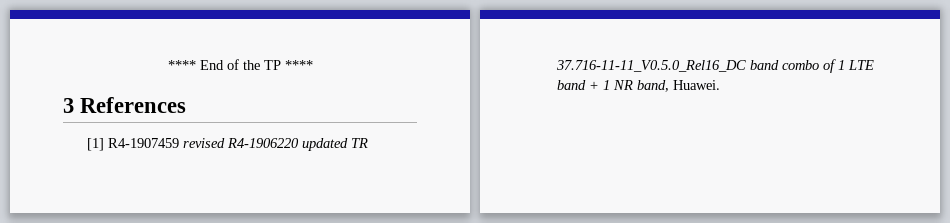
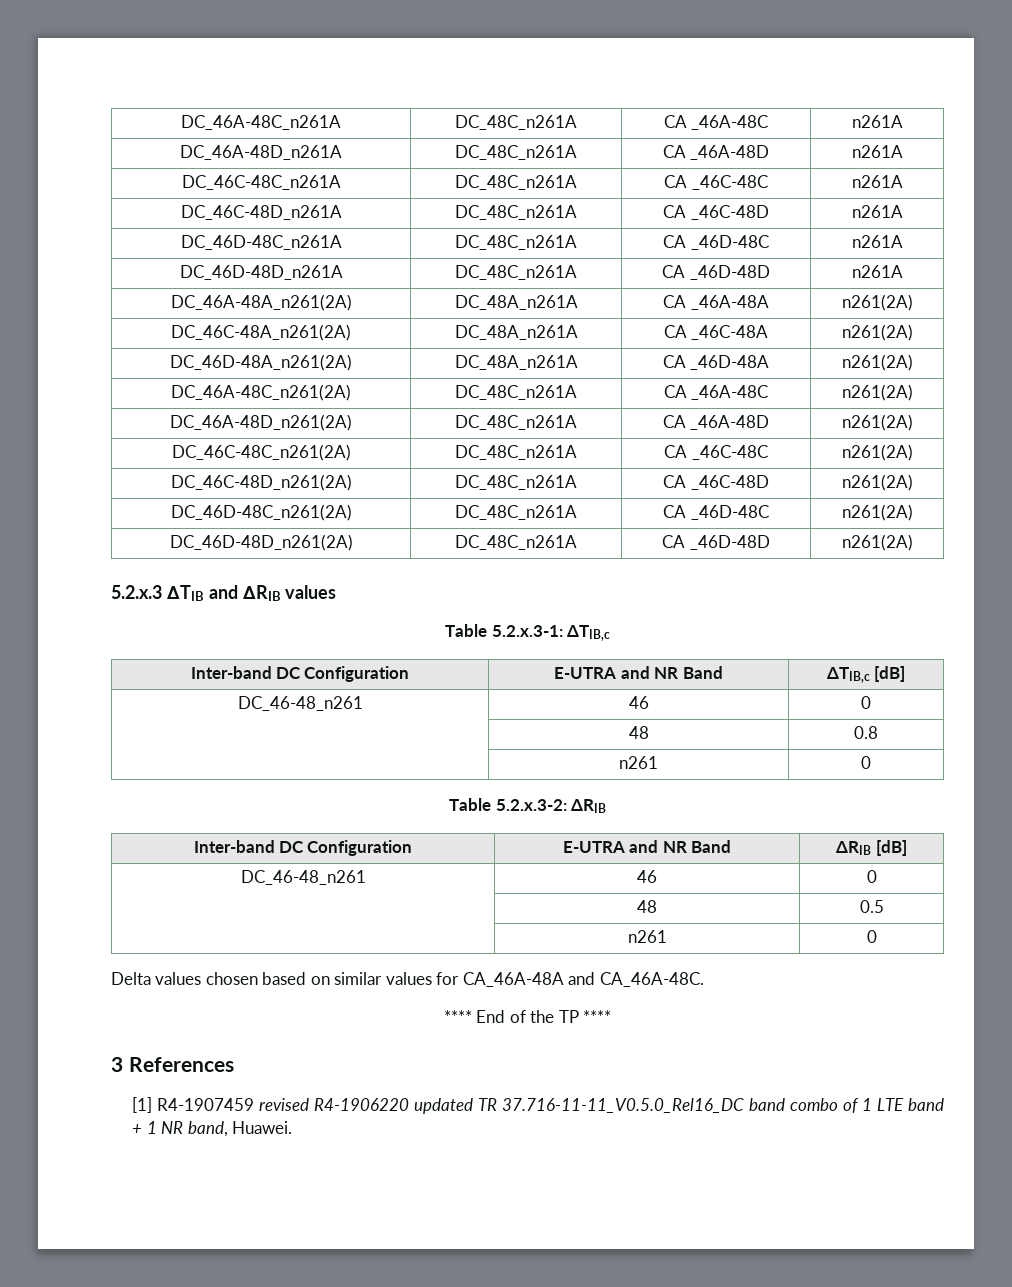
(167, 65) none -> [181,115,341,130] [455,115,577,130] [663,115,769,130] [851,115,903,128] [180,145,342,160] [455,145,577,160] [662,145,770,160] [851,145,903,158] [181,175,341,190] [455,175,577,190] [664,175,768,190] [851,175,903,188] [180,205,342,220] [455,205,577,220] [663,205,769,220] [851,205,903,218] [180,235,342,250] [455,235,577,250] [663,235,769,250] [851,235,903,248] [179,265,343,280] [455,265,577,280] [662,265,770,280] [851,265,903,278] [170,294,352,311] [454,295,578,310] [663,295,769,310] [841,294,913,311] [171,324,351,341] [454,325,578,340] [663,325,769,340] [841,324,913,341] [170,354,352,371] [454,355,578,370] [662,355,770,370] [841,354,913,371] [171,384,351,401] [455,385,577,400] [663,385,769,400] [841,384,913,401] [170,414,352,431] [455,415,577,430] [662,415,770,430] [841,414,913,431] [171,444,351,461] [455,445,577,460] [664,445,768,460] [841,444,913,461] [170,474,352,491] [455,475,577,490] [663,475,769,490] [841,474,913,491] [170,504,352,521] [455,505,577,520] [663,505,769,520] [841,504,913,521] [169,534,353,551] [455,535,577,550] [662,535,770,550] [841,534,913,551] [111,585,337,601] [445,624,610,641] [190,666,410,682] [554,666,723,679] [826,666,906,683] [237,696,363,711] [628,696,649,709] [861,696,871,709] [628,726,649,739] [854,726,878,739] [619,756,658,769] [861,756,871,769] [449,798,606,813] [193,840,413,856] [562,840,732,853] [836,840,907,856] [240,870,366,885] [637,870,657,883] [866,870,877,883] [637,900,657,913] [859,900,884,913] [627,930,667,943] [866,930,877,943] [111,972,704,987] DC_46A-48C_n261A | DC_48C_n261A | CA _46A-48C | n261A // DC_46A-48D_n261A | DC_48C_n261A | CA _46A-48D | n261A // DC_46C-48C_n261A | DC_48C_n261A | CA _46C-48C | n261A // DC_46C-48D_n261A | DC_48C_n261A | CA _46C-48D | n261A // DC_46D-48C_n261A | DC_48C_n261A | CA _46D-48C | n261A // DC_46D-48D_n261A | DC_48C_n261A | CA _46D-48D | n261A // DC_46A-48A_n261(2A) | DC_48A_n261A | CA _46A-48A | n261(2A) // DC_46C-48A_n261(2A) | DC_48A_n261A | CA _46C-48A | n261(2A) // DC_46D-48A_n261(2A) | DC_48A_n261A | CA _46D-48A | n261(2A) // DC_46A-48C_n261(2A) | DC_48C_n261A | CA _46A-48C | n261(2A) // DC_46A-48D_n261(2A) | DC_48C_n261A | CA _46A-48D | n261(2A) // DC_46C-48C_n261(2A) | DC_48C_n261A | CA _46C-48C | n261(2A) // DC_46C-48D_n261(2A) | DC_48C_n261A | CA _46C-48D | n261(2A) // DC_46D-48C_n261(2A) | DC_48C_n261A | CA _46D-48C | n261(2A) // DC_46D-48D_n261(2A) | DC_48C_n261A | CA _46D-48D | n261(2A) // 5.2.x.3 ∆TIB and ∆RIB values // Table 5.2.x.3-1: ΔTIB,c // Inter-band DC Configuration | E-UTRA and NR Band | ΔTIB,c [dB] // DC_46-48_n261 | 46 | 0 // | 48 | 0.8 // | n261 | 0 // Table 5.2.x.3-2: ΔRIB // Inter-band DC Configuration | E-UTRA and NR Band | ΔRIB [dB] // DC_46-48_n261 | 46 | 0 // | 48 | 0.5 // | n261 | 0 // Delta values chosen based on similar values for CA_46A-48A and CA_46A-48C. //

